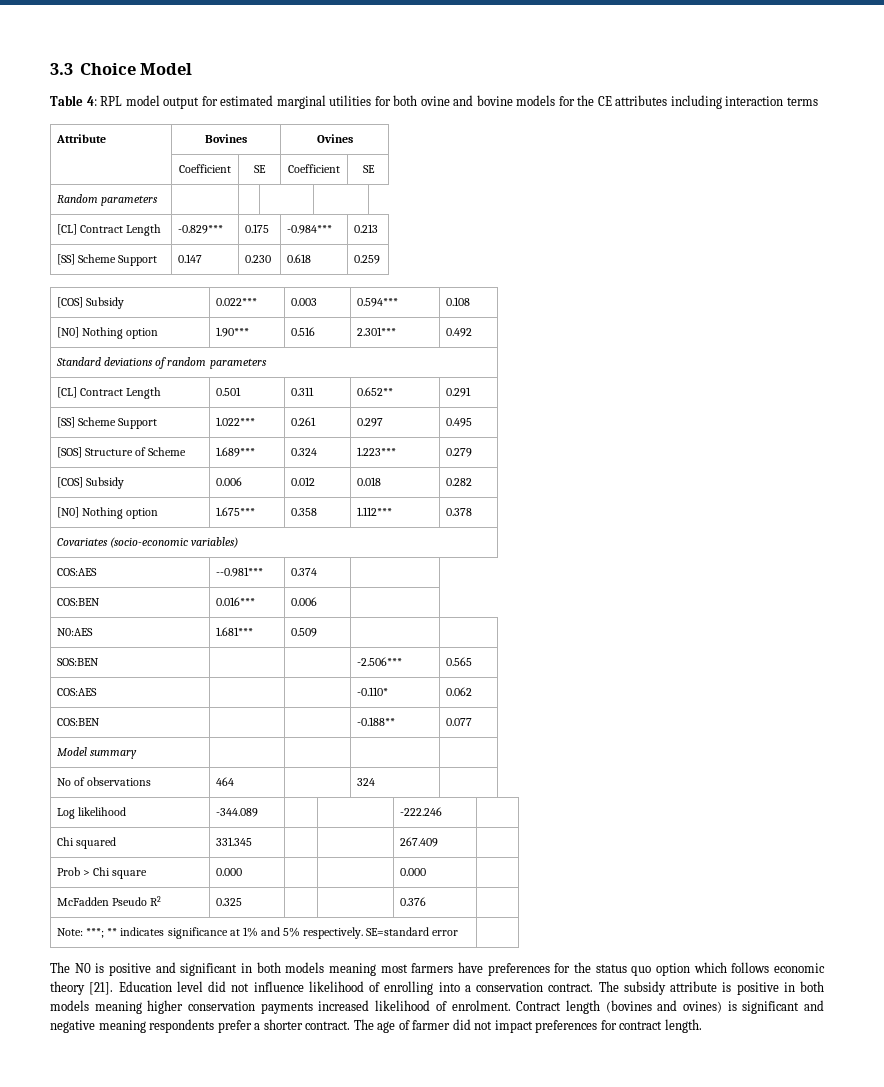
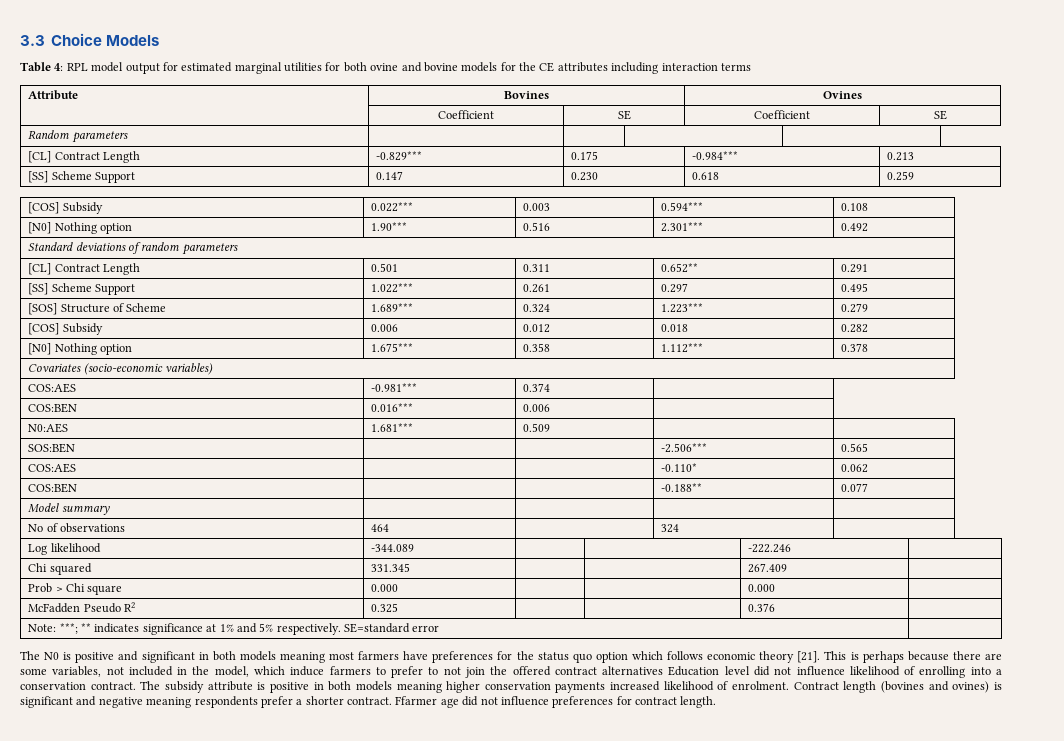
[139,63,192,75] Model -> [106,35,160,46] Models
[216,567,264,577] --0.981*** -> [371,383,418,392] -0.981***
(114, 988) none -> [824,651,1003,663] [20,666,664,678] This is perhaps because there are some variables, not included in the model, which induce farmers to prefer to not join the offered contract alternatives
[353,1019,533,1033] The age of farmer did not impact -> [395,696,549,708] Ffarmer age did not influence

